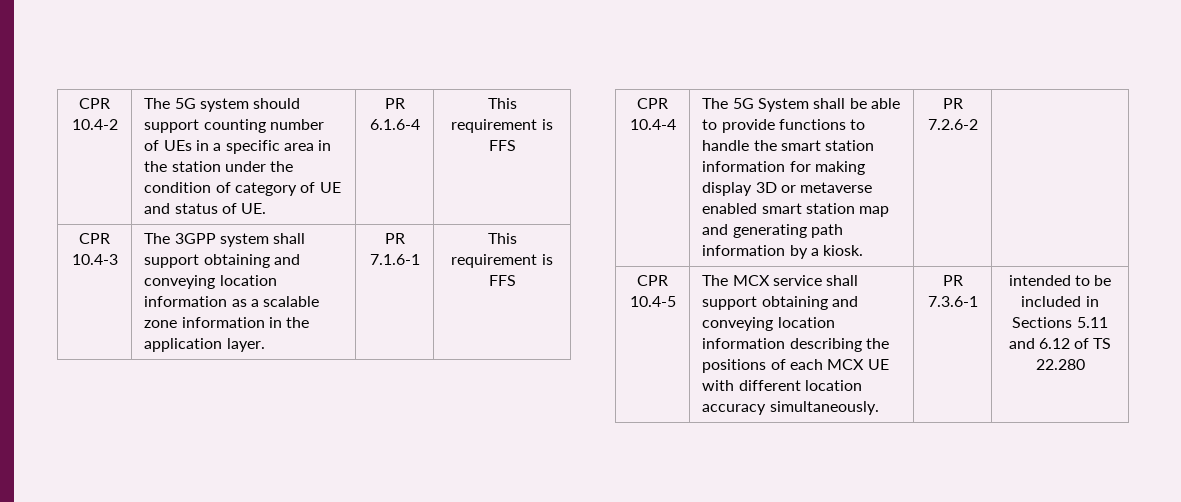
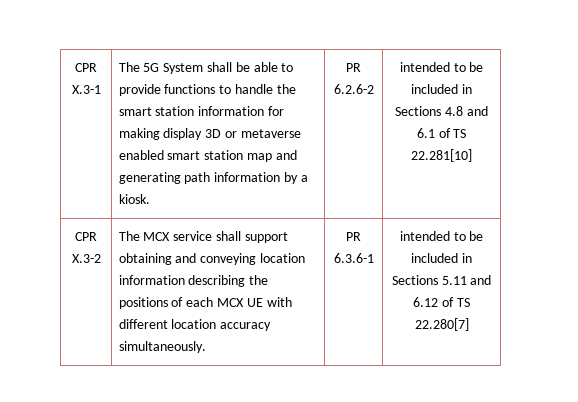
[79,98,110,109] [71,119,118,130] [144,98,301,112] [144,119,324,133] [144,140,332,154] [144,161,294,172] [144,182,341,196] [144,203,267,214] [384,98,405,109] [369,119,420,130] [487,98,517,109] [451,119,553,133] [488,140,516,151] [79,233,110,244] [71,254,118,265] [144,233,306,247] [144,254,300,268] [144,275,277,289] [144,296,320,307] [144,317,310,328] [144,338,265,352] [384,233,405,244] [369,254,420,265] [487,233,517,244] [451,254,553,268] [488,275,516,286] [637,98,668,109] [629,119,676,130] CPR 10.4-2 | The 5G system should support counting number of UEs in a specific area in the station under the condition of category of UE and status of UE. | PR 6.1.6-4 | This requirement is FFS // CPR 10.4-3 | The 3GPP system shall support obtaining and conveying location information as a scalable zone information in the application layer. | PR 7.1.6-1 | This requirement is FFS // CPR 10.4-4 -> [75,63,97,72] [71,85,101,94] CPR X.3-1
[927,119,978,130] [637,275,668,286] [629,296,676,307] 7.2.6-2 | // CPR 10.4-5 -> [333,84,374,94] [399,62,484,72] [411,84,472,94] [395,106,488,116] [416,128,467,138] [411,149,472,162] [75,232,97,241] [71,254,101,263] 6.2.6-2 | intended to be included in Sections 4.8 and 6.1 of TS 22.281[10] // CPR X.3-2
[927,296,978,307] 7.3.6-1 -> [333,253,374,263] 6.3.6-1
[1035,359,1085,370] 22.280 -> [414,318,469,331] 22.280[7]

